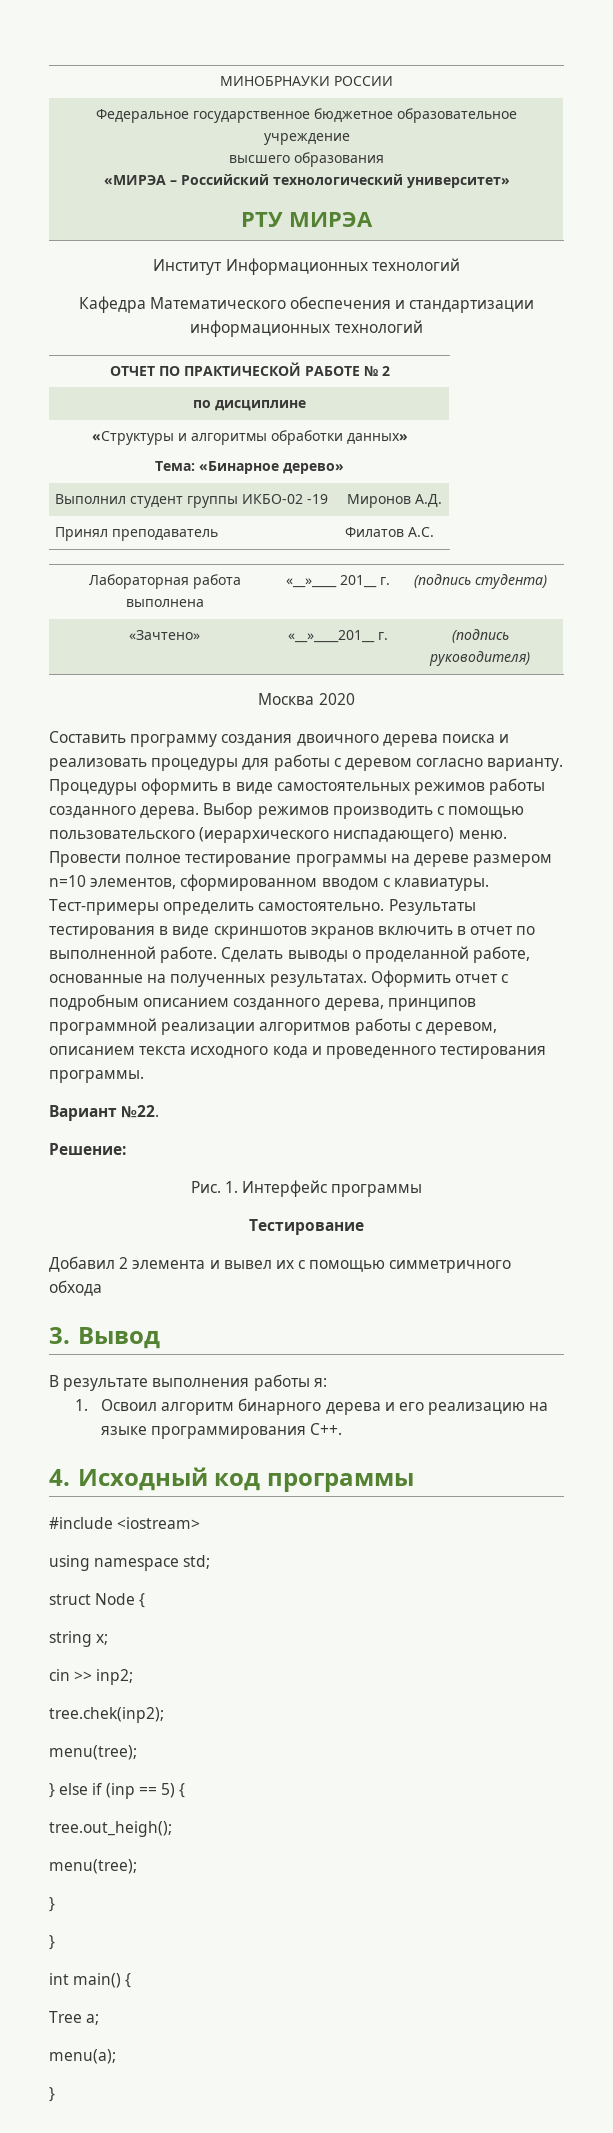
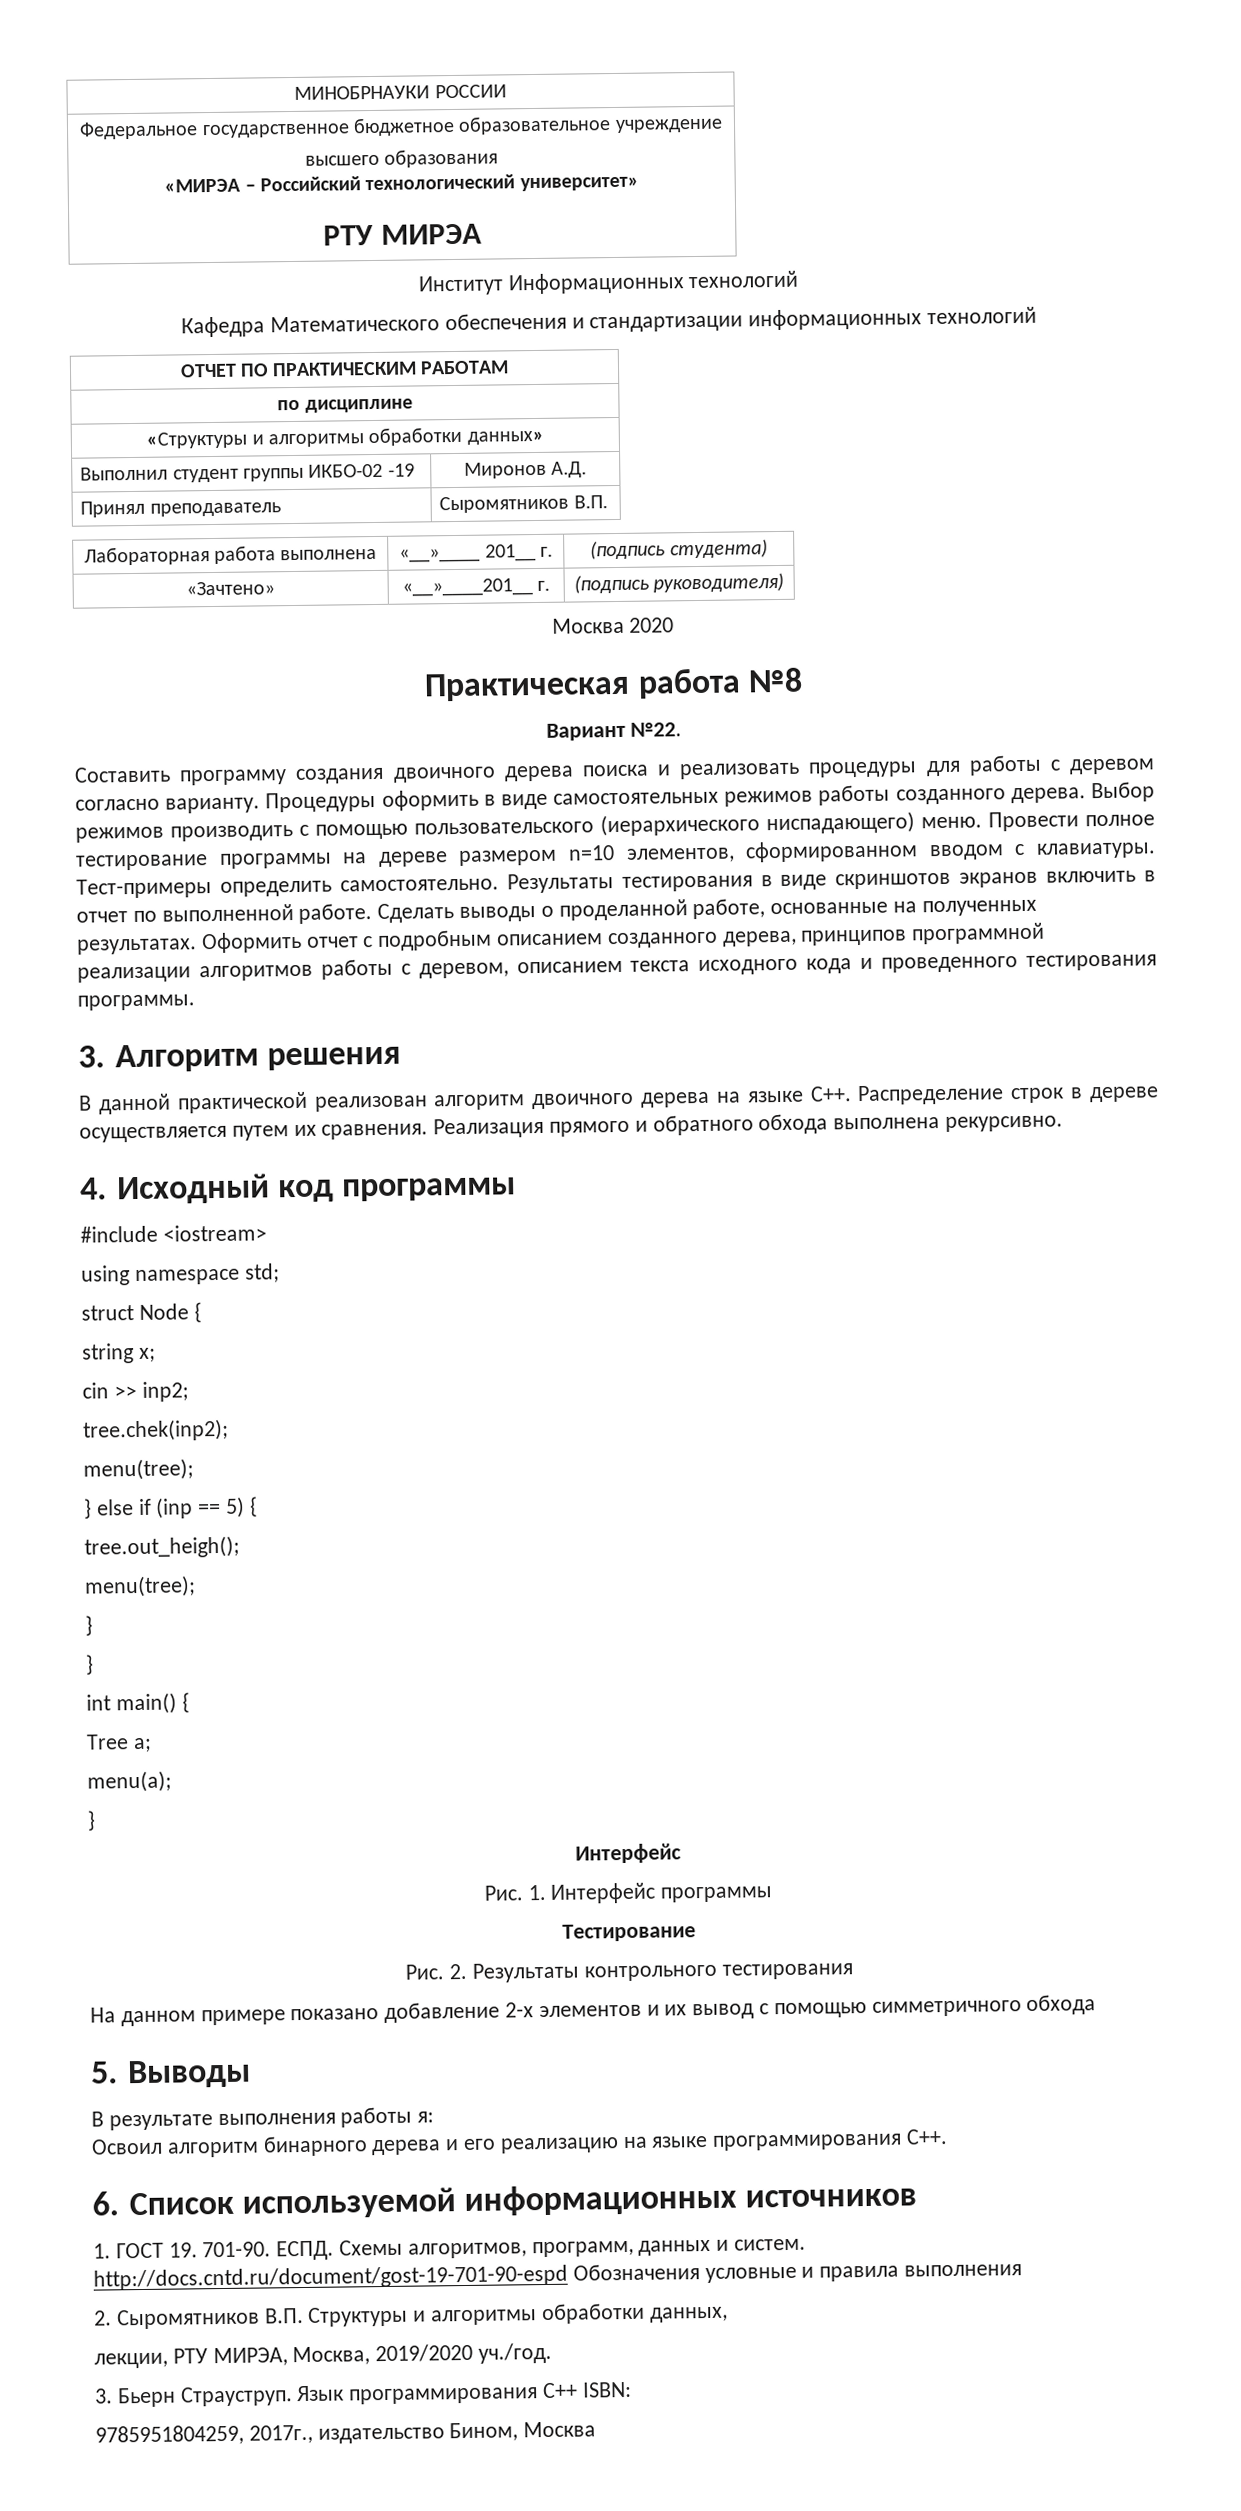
[183,362,390,376] ПРАКТИЧЕСКОЙ РАБОТЕ № 2 -> [272,360,510,377] ПРАКТИЧЕСКИМ РАБОТАМ
[155,461,344,474] // Тема: «Бинарное дерево» -> (544, 437) none
[345,527,435,537] Филатов А.С. -> [439,495,608,514] Сыромятников В.П.
(355, 699) none -> [424,667,803,702] [545,722,683,741] // Практическая работа №8 // Вариант №22.
[49,1105,160,1121] [49,1143,126,1155] [190,1180,423,1197] [249,1219,364,1235] [49,1256,512,1273] [49,1280,102,1296] [49,1327,160,1349] [49,1374,327,1391] [74,1398,549,1415] [100,1423,343,1439] // Вариант №22. // Решение: // Рис. 1. Интерфейс программы // Тестирование // Добавил 2 элемента и вывел их с помощью симметричного обхода // 3. Вывод // В результате выполнения работы я: // 1. Освоил алгоритм бинарного дерева и его реализацию на языке программирования C++. -> [78,1043,401,1073] [78,1084,1159,1115] [79,1113,1064,1143] // 3. Алгоритм решения // В данной практической реализован алгоритм двоичного дерева на языке C++. Распределение строк в дереве осуществляется путем их сравнения. Реализация прямого и обратного обхода выполнена рекурсивно.
(55, 2094) none -> [575,1843,681,1864] [483,1882,774,1904] [562,1923,696,1942] [405,1962,853,1983] [90,1994,1097,2027] [90,2059,251,2089] [91,2106,435,2131] [91,2129,949,2158] [92,2183,917,2219] [93,2238,807,2261] [93,2263,1023,2291] [94,2302,728,2330] [94,2342,553,2369] [95,2381,632,2408] [95,2421,597,2446] // Интерфейс // Рис. 1. Интерфейс программы // Тестирование // Рис. 2. Результаты контрольного тестирования // На данном примере показано добавление 2-х элементов и их вывод с помощью симметричного обхода // 5. Выводы // В результате выполнения работы я: // Освоил алгоритм бинарного дерева и его реализацию на языке программирования C++. // 6. Список используемой информационных источников // 1. ГОСТ 19. 701-90. ЕСПД. Схемы алгоритмов, программ, данных и систем. http://docs.cntd.ru/document/gost-19-701-90-espd Обозначения условные и правила выполнения // 2. Сыромятников В.П. Структуры и алгоритмы обработки данных, // лекции, РТУ МИРЭА, Москва, 2019/2020 уч./год. // 3. Бьерн Страуструп. Язык программирования C++ ISBN: // 9785951804259, 2017г., издательство Бином, Москва

